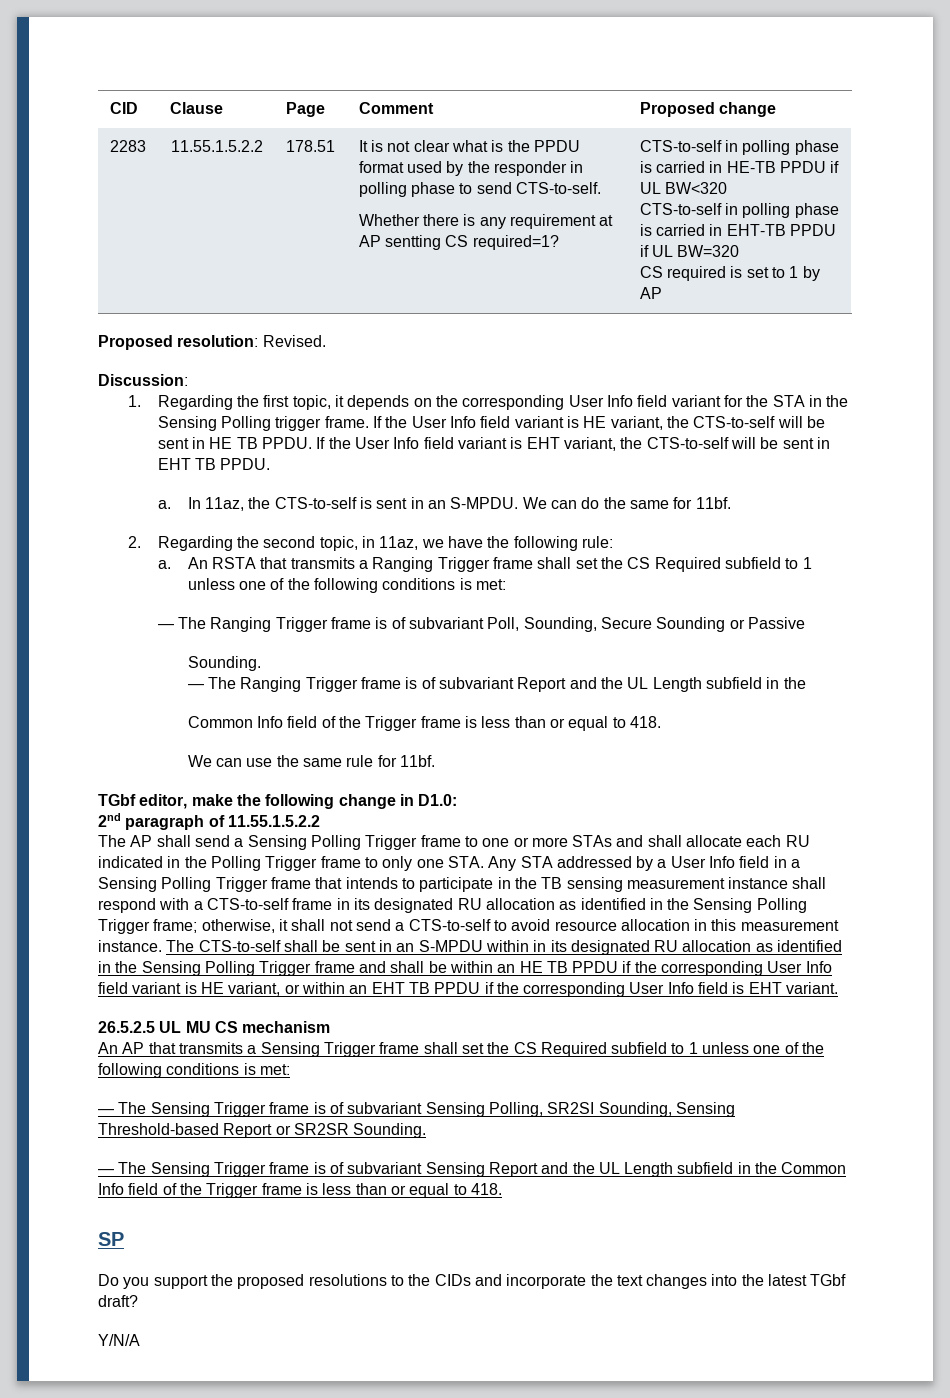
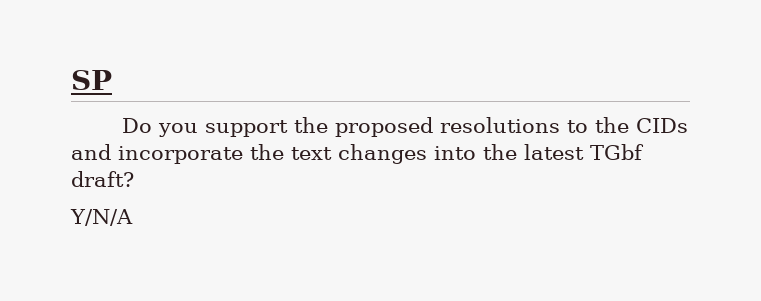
[109,102,138,114] [169,102,223,114] [285,102,325,117] [358,102,434,114] [639,102,776,117] [109,140,146,152] [170,140,263,152] [285,140,335,152] [358,140,580,152] [358,161,584,176] [358,182,601,197] [358,214,614,229] [358,235,559,250] [639,140,839,155] [639,161,840,173] [639,182,727,194] [639,203,839,218] [639,224,836,236] [639,245,740,257] [639,266,820,281] [639,287,662,299] [98,335,326,350] [98,374,188,386] [127,395,849,410] [157,416,825,431] [157,437,830,451] [157,458,271,470] [157,497,731,511] [127,536,614,551] [157,557,812,572] [187,578,507,593] [157,617,806,632] [187,656,261,671] [187,677,806,692] [187,716,661,731] [187,755,436,767] [98,794,458,809] [98,813,320,830] [98,835,810,850] [98,856,801,871] [98,877,827,892] [98,898,807,913] [98,919,839,934] [98,940,843,955] [98,961,832,976] [98,982,839,997] [98,1021,331,1033] [98,1042,825,1057] [98,1063,290,1078] [98,1102,735,1117] [98,1123,427,1138] [98,1162,847,1177] [98,1183,502,1198] CID | Clause | Page | Comment | Proposed change // 2283 | 11.55.1.5.2.2 | 178.51 | It is not clear what is the PPDU format used by the responder in polling phase to send CTS-to-self. // Whether there is any requirement at AP sentting CS required=1? | CTS-to-self in polling phase is carried in HE-TB PPDU if UL BW<320 // CTS-to-self in polling phase is carried in EHT-TB PPDU if UL BW=320 // CS required is set to 1 by AP // Proposed resolution: Revised. // Discussion: // 1. Regarding the first topic, it depends on the corresponding User Info field variant for the STA in the Sensing Polling trigger frame. If the User Info field variant is HE variant, the CTS-to-self will be sent in HE TB PPDU. If the User Info field variant is EHT variant, the CTS-to-self will be sent in EHT TB PPDU. // a. In 11az, the CTS-to-self is sent in an S-MPDU. We can do the same for 11bf. // 2. Regarding the second topic, in 11az, we have the following rule: // a. An RSTA that transmits a Ranging Trigger frame shall set the CS Required subfield to 1 unless one of the following conditions is met: // — The Ranging Trigger frame is of subvariant Poll, Sounding, Secure Sounding or Passive // Sounding. // — The Ranging Trigger frame is of subvariant Report and the UL Length subfield in the // Common Info field of the Trigger frame is less than or equal to 418. // We can use the same rule for 11bf. // TGbf editor, make the following change in D1.0: // 2nd paragraph of 11.55.1.5.2.2 // The AP shall send a Sensing Polling Trigger frame to one or more STAs and shall allocate each RU indicated in the Polling Trigger frame to only one STA. Any STA addressed by a User Info field in a Sensing Polling Trigger frame that intends to participate in the TB sensing measurement instance shall respond with a CTS-to-self frame in its designated RU allocation as identified in the Sensing Polling Trigger frame; otherwise, it shall not send a CTS-to-self to avoid resource allocation in this measurement instance. The CTS-to-self shall be sent in an S-MPDU within in its designated RU allocation as identified in the Sensing Polling Trigger frame and shall be within an HE TB PPDU if the corresponding User Info field variant is HE variant, or within an EHT TB PPDU if the corresponding User Info field is EHT variant. // 26.5.2.5 UL MU CS mechanism // An AP that transmits a Sensing Trigger frame shall set the CS Required subfield to 1 unless one of the following conditions is met: // — The Sensing Trigger frame is of subvariant Sensing Polling, SR2SI Sounding, Sensing Threshold-based Report or SR2SR Sounding. // — The Sensing Trigger frame is of subvariant Sensing Report and the UL Length subfield in the Common Info field of the Trigger frame is less than or equal to 418. // -> (71, 80) none

